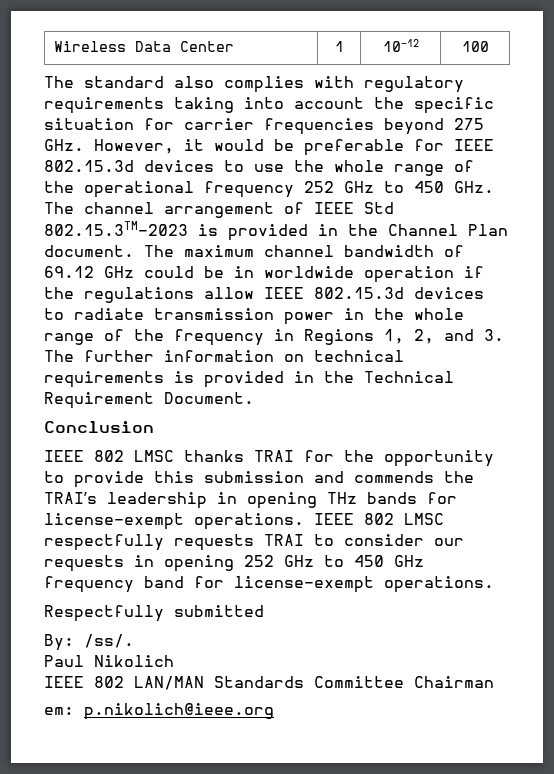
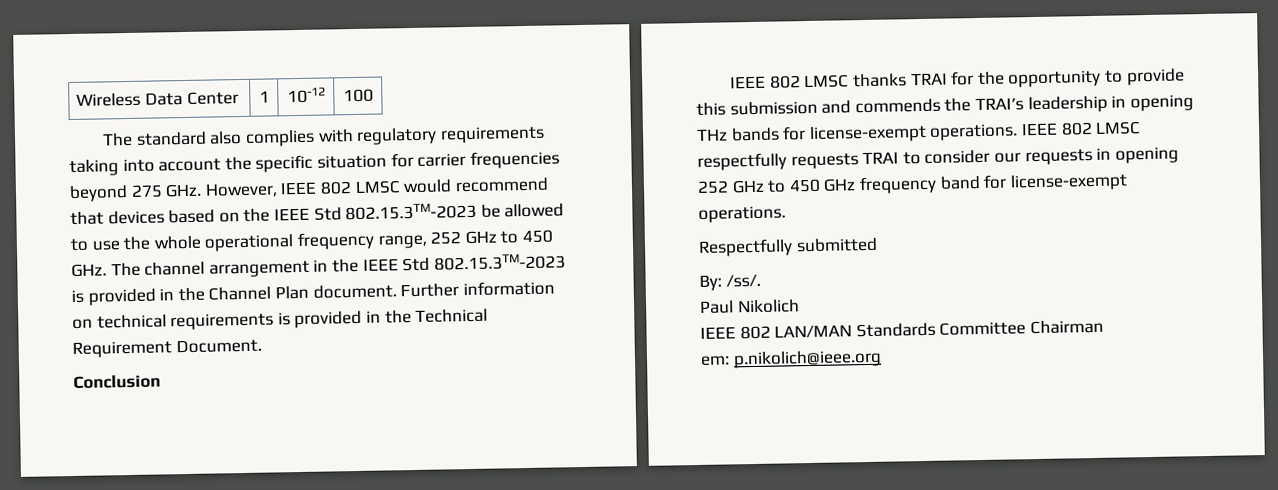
[184,139,494,156] [44,160,214,172] it would be preferable for IEEE 802.15.3d devices -> [280,177,549,195] [70,202,565,226] IEEE 802 LMSC would recommend that devices based on the IEEE Std 802.15.3TM-2023 be allowed
[394,160,474,176] [44,181,74,193] range of the -> (201, 242) none
(294, 189) none -> [377,234,428,249] range,
[284,202,304,214] of -> [313,258,359,273] in the
[144,245,464,257] [44,266,484,283] [44,287,484,303] [44,308,464,325] [44,329,504,346] [44,350,154,362] The maximum channel bandwidth of 69.12 GHz could be in worldwide operation if the regulations allow IEEE 802.15.3d devices to radiate transmission power in the whole range of the frequency in Regions 1, 2, and 3. The further -> [400,283,460,298] Further

